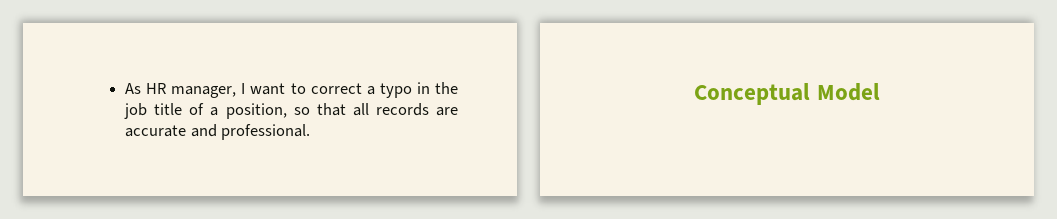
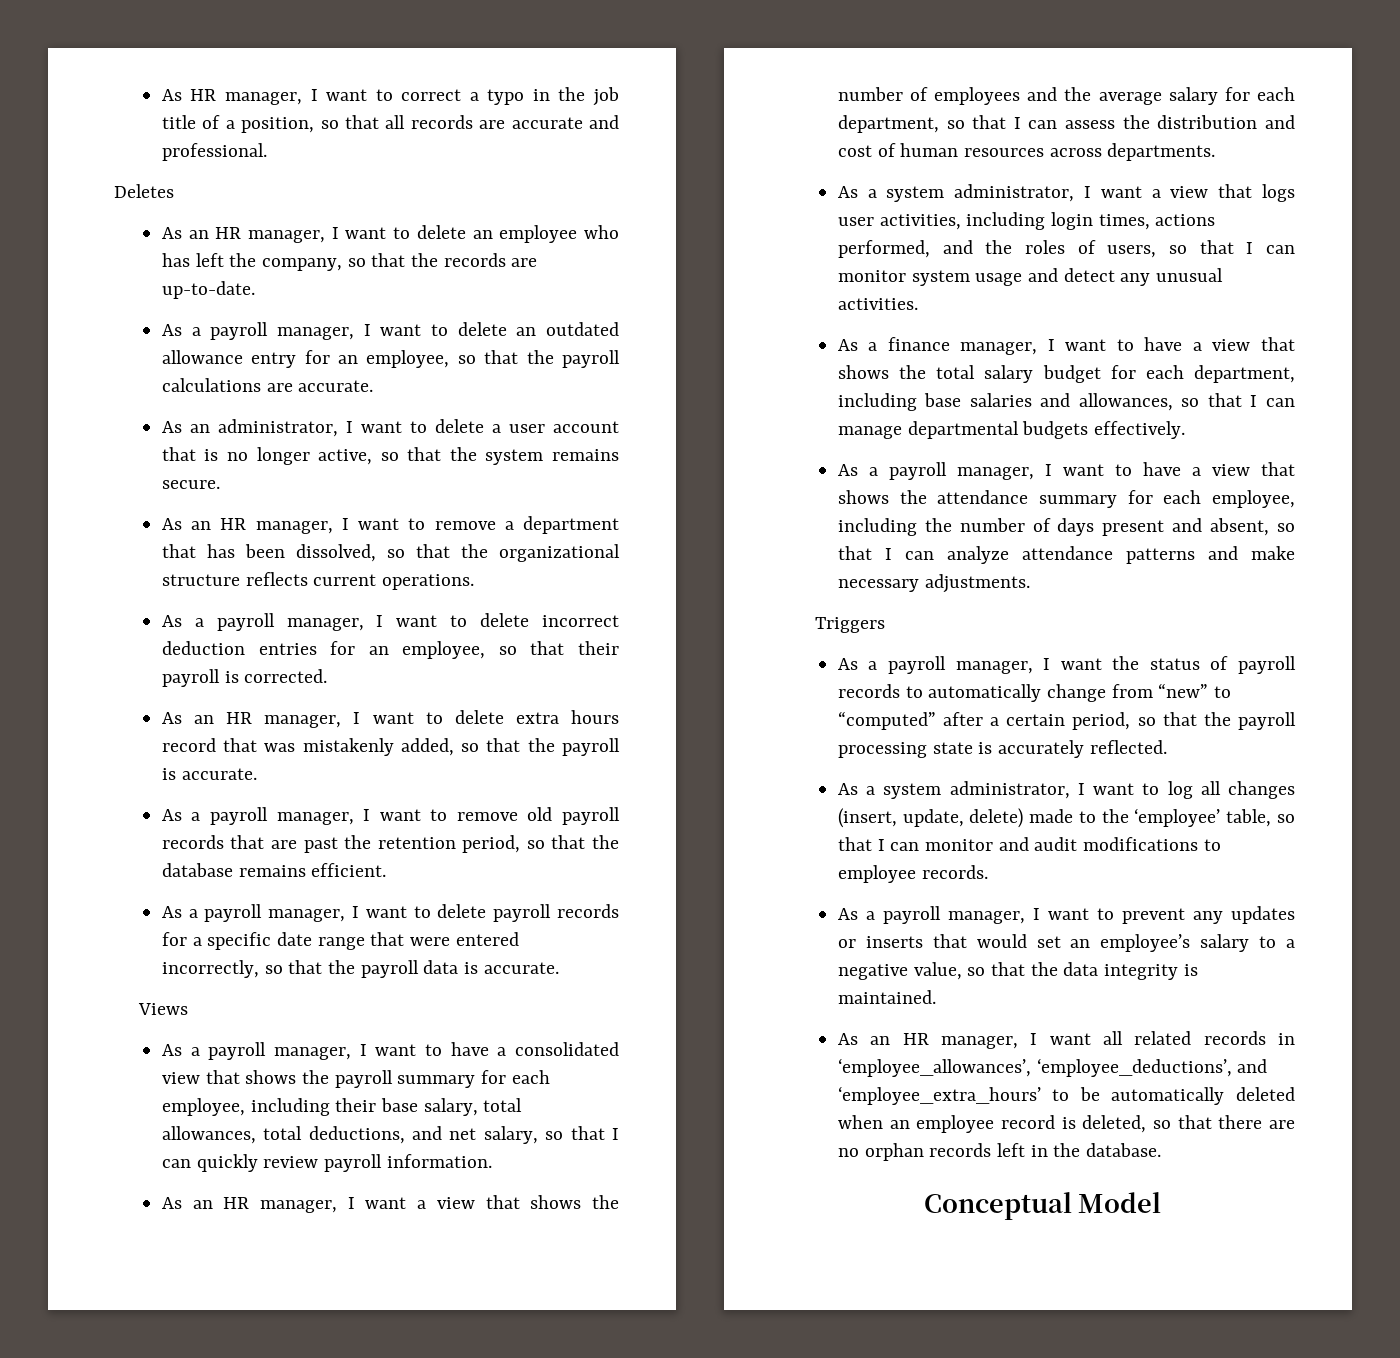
(311, 132) none -> [114,184,174,198] [161,225,619,243] [161,253,538,271] [161,281,255,299] [161,322,619,340] [161,350,620,368] [161,378,374,392] [161,419,619,437] [161,447,619,465] [161,480,220,489] [161,516,619,534] [161,544,621,562] [161,572,474,590] [161,613,619,631] [161,641,620,659] [161,669,328,687] [161,710,619,728] [161,738,620,756] [161,768,257,780] [161,807,620,825] [161,835,619,853] [161,863,387,877] [161,904,619,922] [161,932,519,950] [161,960,559,978] [137,1003,188,1015] [161,1042,619,1060] [161,1070,550,1088] [161,1098,523,1116] [161,1126,620,1144] [161,1154,492,1172] [161,1195,619,1213] [837,87,1295,105] [837,115,1295,133] [837,143,1216,161] [837,184,1295,202] [837,212,1216,230] [837,240,1295,258] [837,268,1223,286] [837,298,918,310] [837,337,1295,355] [837,365,1295,383] [837,393,1295,411] [837,421,1185,439] [837,462,1295,480] [837,490,1295,508] [837,518,1295,536] [837,546,1295,564] [837,574,1030,593] [814,617,885,633] [837,656,1296,674] [837,683,1231,702] [837,711,1296,730] [837,740,1167,758] [837,781,1295,799] [837,808,1295,828] [837,837,1221,851] [837,865,988,883] [837,906,1295,924] [837,934,1295,952] [837,962,1198,980] [837,990,936,1004] [837,1031,1295,1049] [837,1058,1268,1077] [837,1086,1295,1105] [837,1115,1295,1133] [837,1143,1161,1161] // Deletes // As an HR manager, I want to delete an employee who has left the company, so that the records are up-to-date. // As a payroll manager, I want to delete an outdated allowance entry for an employee, so that the payroll calculations are accurate. // As an administrator, I want to delete a user account that is no longer active, so that the system remains secure. // As an HR manager, I want to remove a department that has been dissolved, so that the organizational structure reflects current operations. // As a payroll manager, I want to delete incorrect deduction entries for an employee, so that their payroll is corrected. // As an HR manager, I want to delete extra hours record that was mistakenly added, so that the payroll is accurate. // As a payroll manager, I want to remove old payroll records that are past the retention period, so that the database remains efficient. // As a payroll manager, I want to delete payroll records for a specific date range that were entered incorrectly, so that the payroll data is accurate. // Views // As a payroll manager, I want to have a consolidated view that shows the payroll summary for each employee, including their base salary, total allowances, total deductions, and net salary, so that I can quickly review payroll information. // As an HR manager, I want a view that shows the number of employees and the average salary for each department, so that I can assess the distribution and cost of human resources across departments. // As a system administrator, I want a view that logs user activities, including login times, actions performed, and the roles of users, so that I can monitor system usage and detect any unusual activities. // As a finance manager, I want to have a view that shows the total salary budget for each department, including base salaries and allowances, so that I can manage departmental budgets effectively. // As a payroll manager, I want to have a view that shows the attendance summary for each employee, including the number of days present and absent, so that I can analyze attendance patterns and make necessary adjustments. // Triggers // As a payroll manager, I want the status of payroll records to automatically change from “new” to “computed” after a certain period, so that the payroll processing state is accurately reflected. // As a system administrator, I want to log all changes (insert, update, delete) made to the ‘employee’ table, so that I can monitor and audit modifications to employee records. // As a payroll manager, I want to prevent any updates or inserts that would set an employee’s salary to a negative value, so that the data integrity is maintained. // As an HR manager, I want all related records in ‘employee_allowances’, ‘employee_deductions’, and ‘employee_extra_hours’ to be automatically deleted when an employee record is deleted, so that there are no orphan records left in the database.

